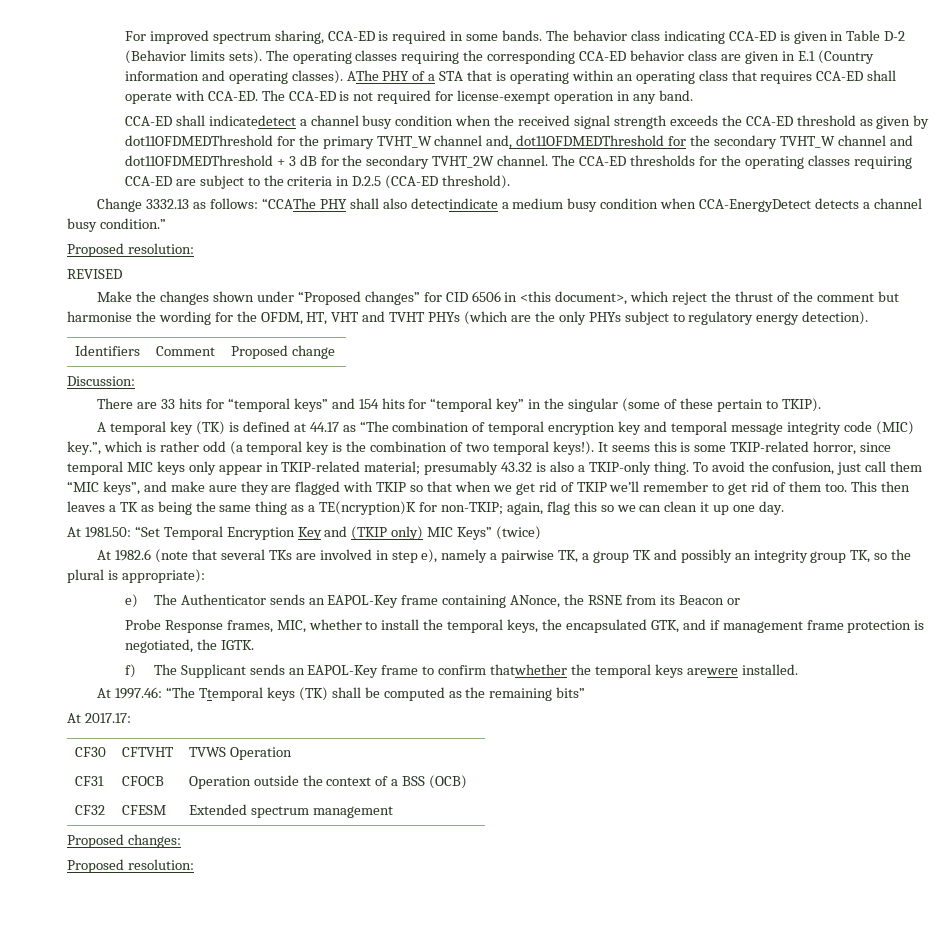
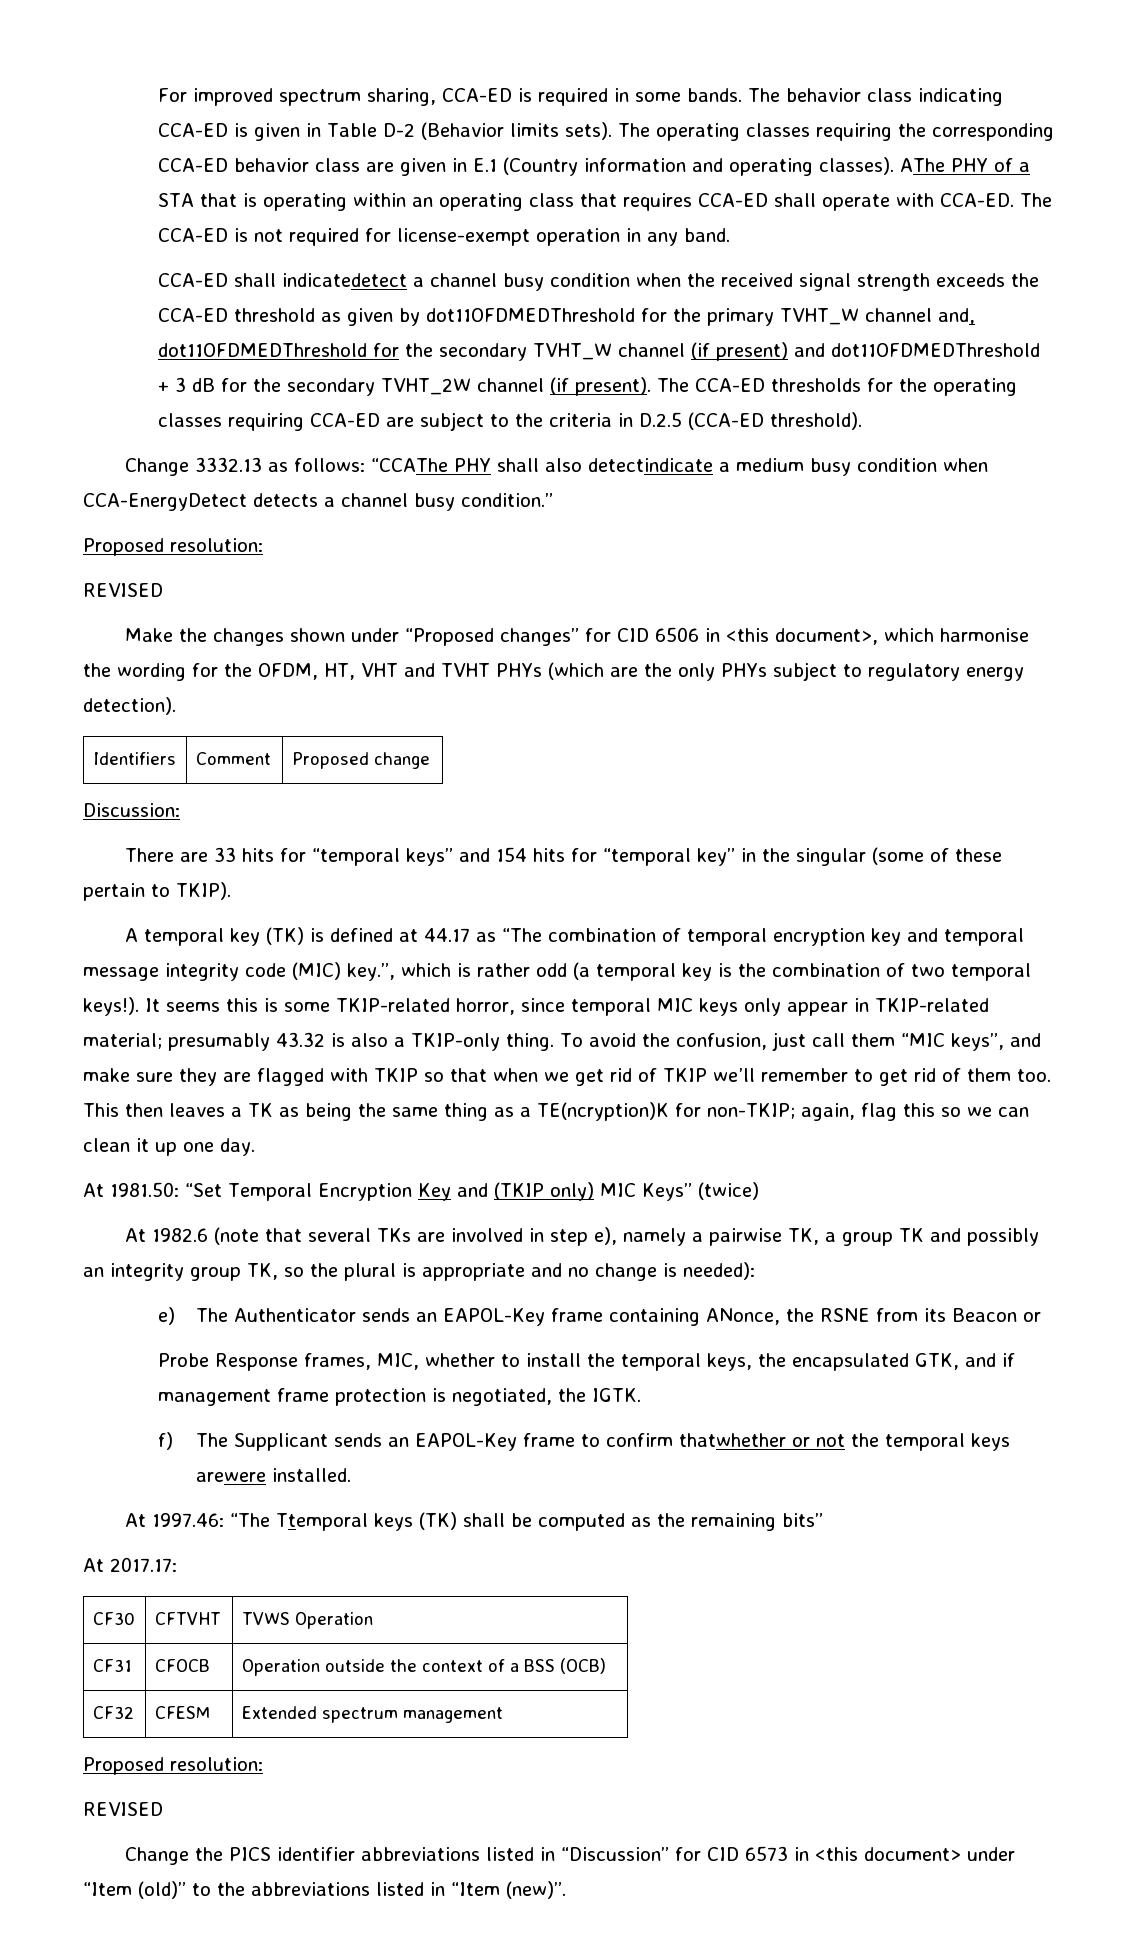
(886, 140) none -> [691,342,789,361] (if present)
[497,155,549,166] channel. -> [477,377,652,396] channel (if present).
[672,291,899,305] reject the thrust of the comment but -> (934, 635) none
[208,485,237,492] aure -> [136,1072,173,1082] sure
[121,569,205,583] appropriate): -> [422,1262,755,1281] appropriate and no change is needed):
(568, 669) none -> [791,1434,845,1447] or not
[127,834,181,848] [67,859,194,873] changes: // Proposed resolution: -> [170,1757,263,1771] [83,1802,163,1816] [124,1846,1015,1865] [83,1881,566,1899] resolution: // REVISED // Change the PICS identifier abbreviations listed in “Discussion” for CID 6573 in <this document> under “Item (old)” to the abbreviations listed in “Item (new)”.

